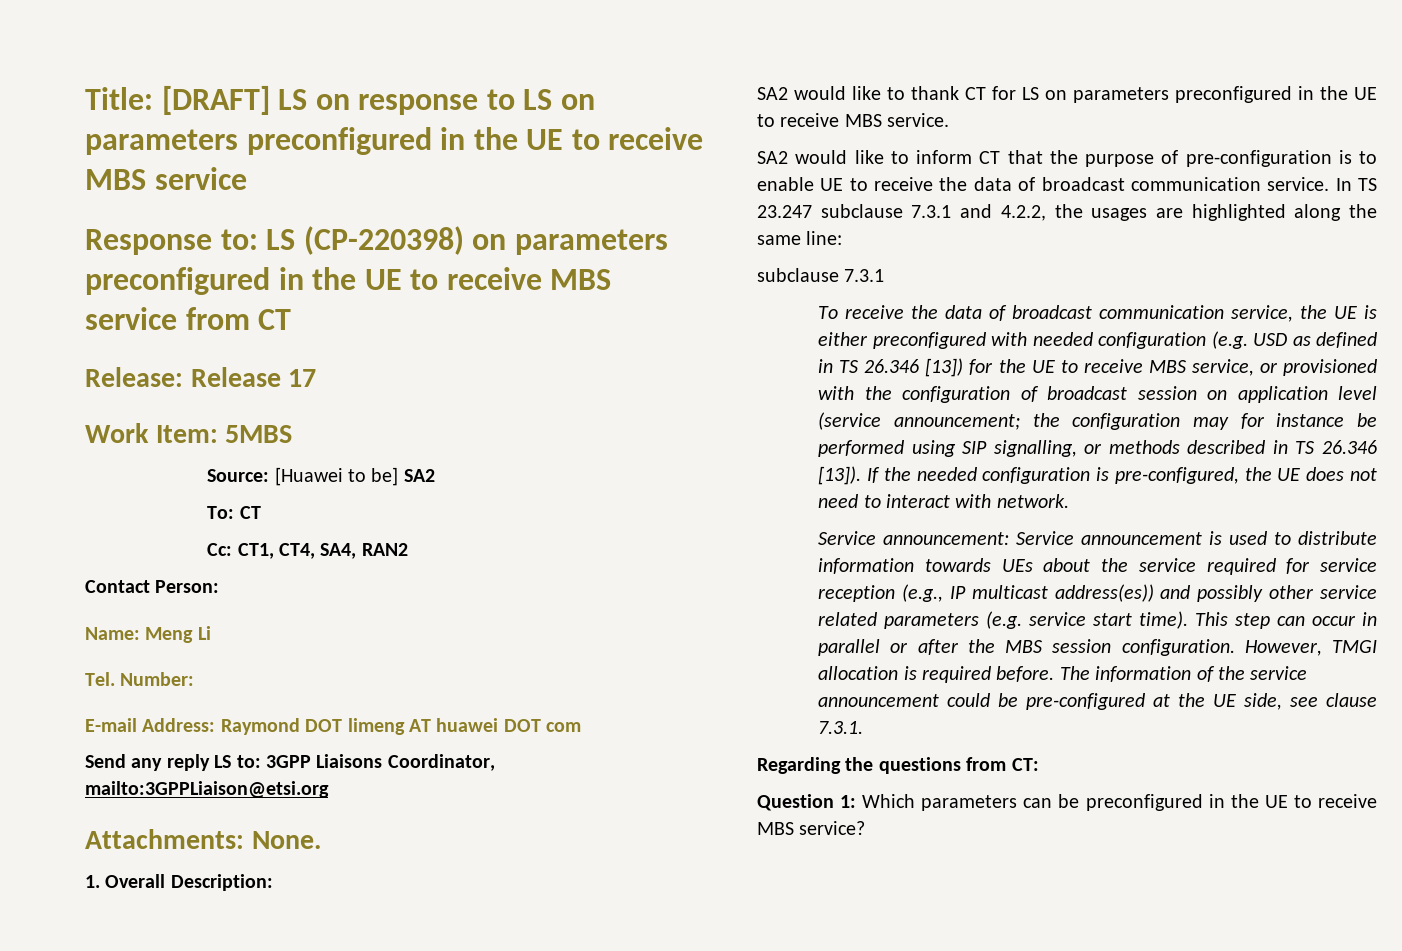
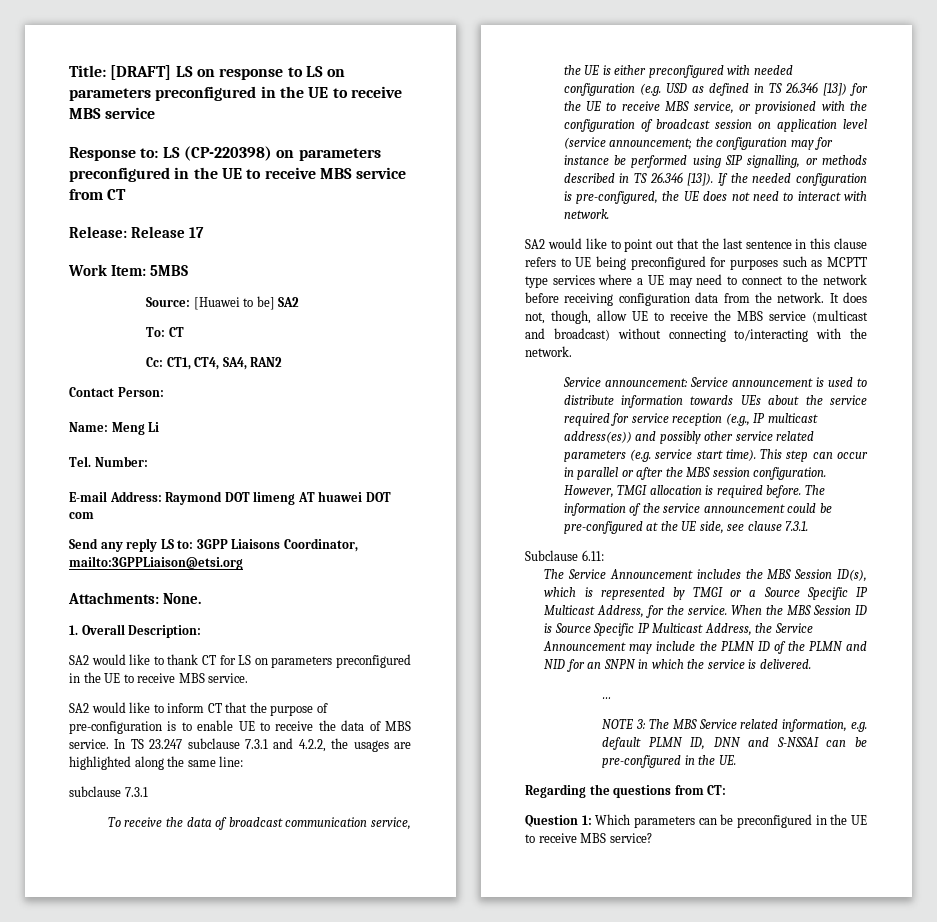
[1041,177,1261,191] broadcast communication -> [384,721,411,731] MBS
(1069, 501) none -> [525,238,867,252] [525,256,867,270] [525,274,867,288] [525,292,867,306] [525,310,868,324] [525,328,867,342] [525,346,572,357] // SA2 would like to point out that the last sentence in this clause refers to UE being preconfigured for purposes such as MCPTT type services where a UE may need to connect to the network before receiving configuration data from the network. It does not, though, allow UE to receive the MBS service (multicast and broadcast) without connecting to/interacting with the network.
(864, 727) none -> [525,550,604,561] [544,569,867,582] [544,587,868,600] [544,605,867,618] [544,623,813,636] [543,641,867,654] [544,659,811,672] [602,697,612,699] [602,719,867,732] [602,737,867,750] [602,755,736,768] // Subclause 6.11: // The Service Announcement includes the MBS Session ID(s), which is represented by TMGI or a Source Specific IP Multicast Address, for the service. When the MBS Session ID is Source Specific IP Multicast Address, the Service Announcement may include the PLMN ID of the PLMN and NID for an SNPN in which the service is delivered. // … // NOTE 3: The MBS Service related information, e.g. default PLMN ID, DNN and S-NSSAI can be pre-configured in the UE.

